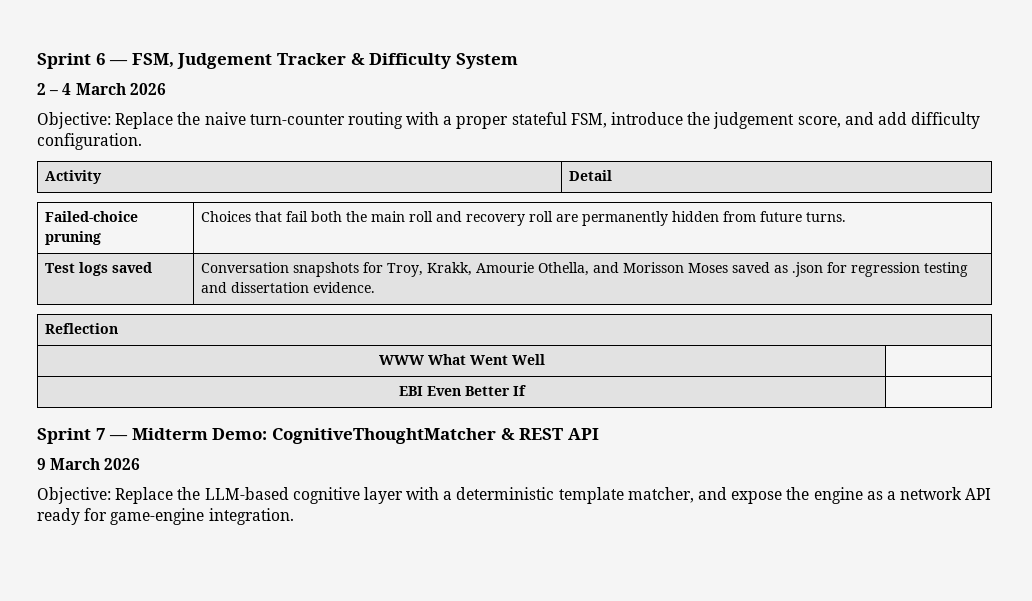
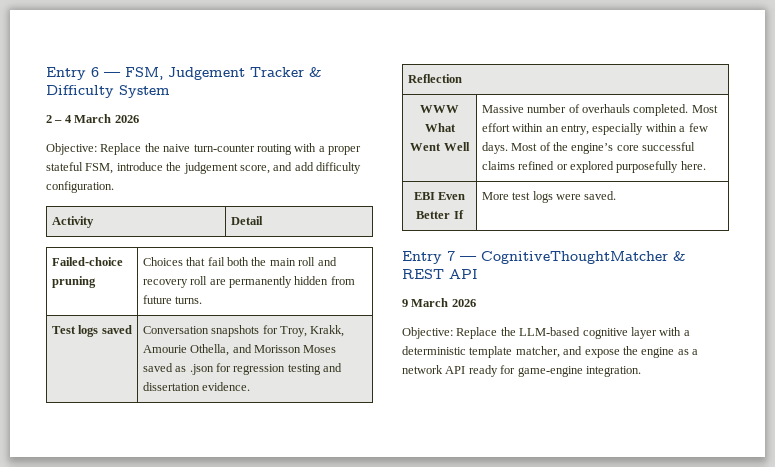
[37,53,91,69] Sprint -> [46,67,86,80] Entry
[398,385,526,396] [37,428,268,444] // EBI Even Better If | // Sprint 7 — Midterm Demo: -> [481,104,718,116] [481,123,708,135] [481,142,696,154] [481,161,706,173] [413,192,466,200] [416,210,464,219] [481,191,617,203] [402,251,477,264] Massive number of overhauls completed. Most effort within an entry, especially within a few days. Most of the engine’s core successful claims refined or explored purposefully here. // EBI Even Better If | More test logs were saved. // Entry 7 —

